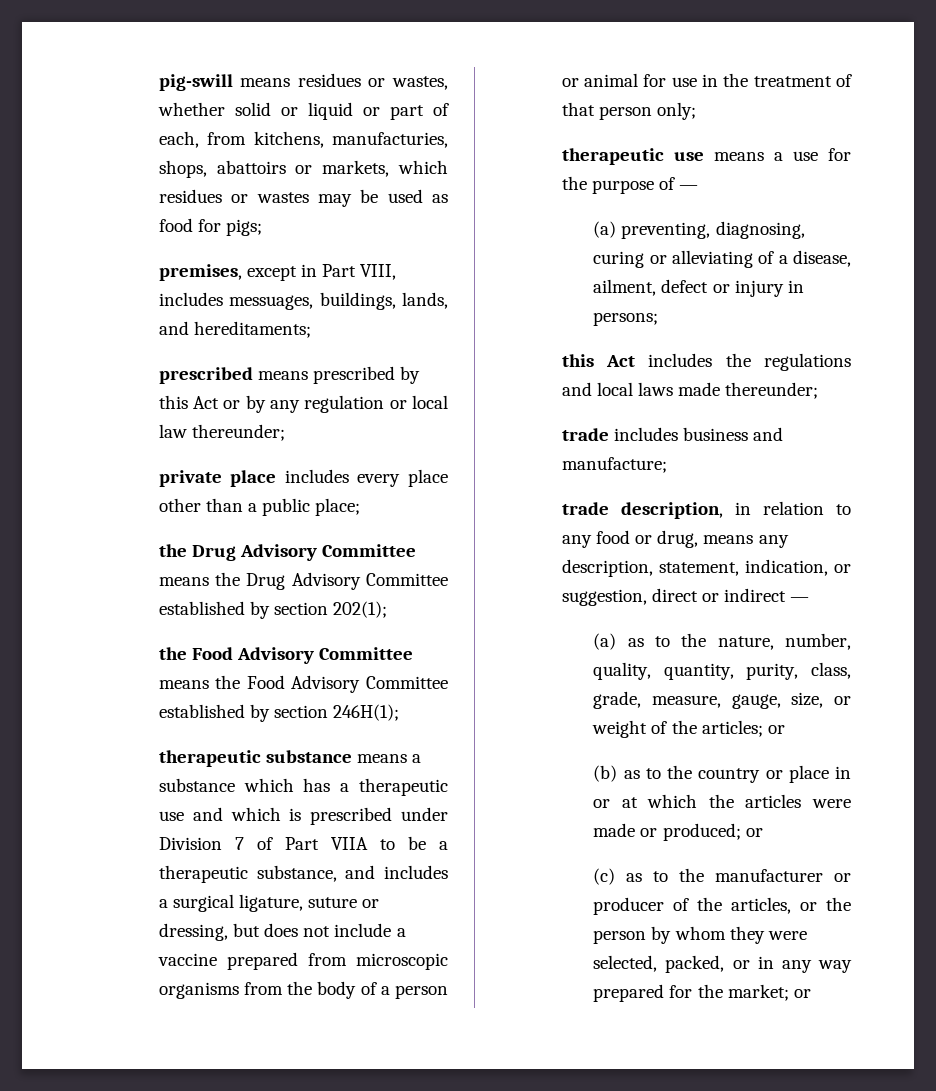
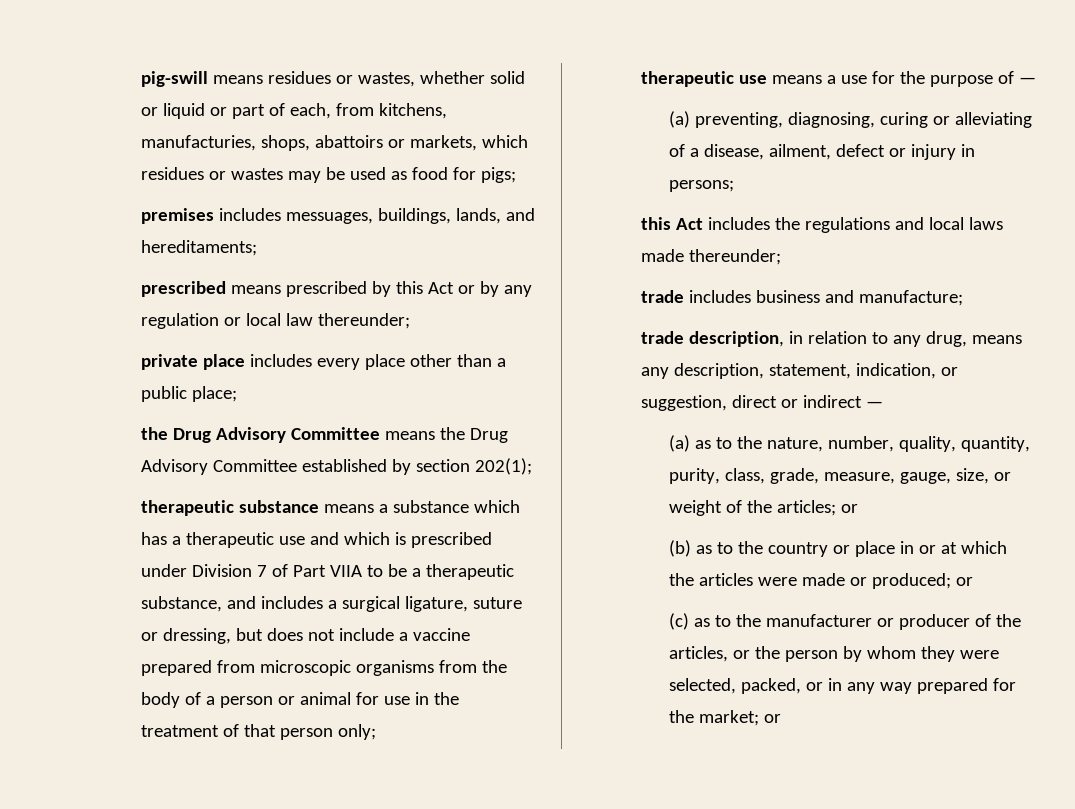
[158,264,397,281] premises, except in Part VIII, -> [141,208,215,224] premises
[158,647,414,664] [158,675,449,693] [158,704,400,722] // the Food Advisory Committee means the Food Advisory Committee established by section 246H(1); -> (533, 466) none
[596,530,653,544] food or -> (922, 341) none

